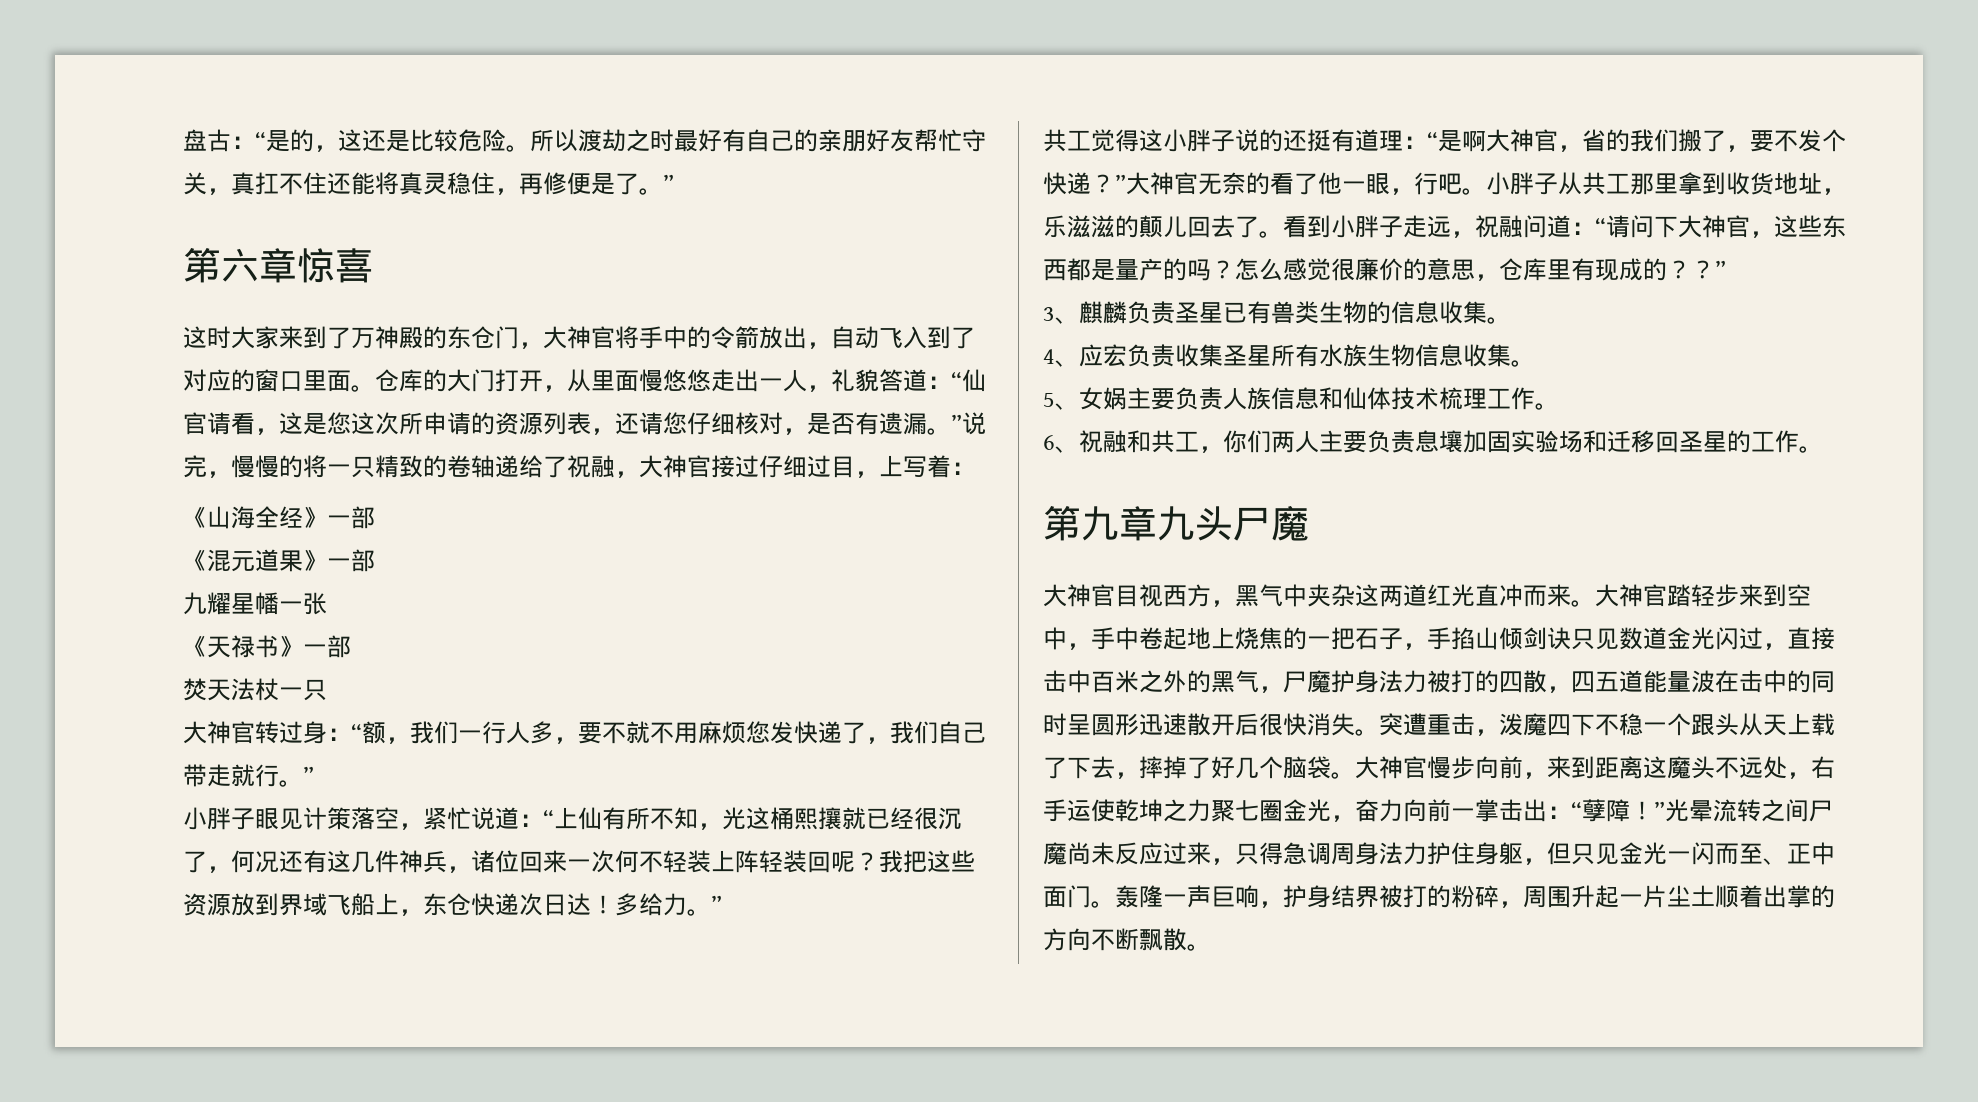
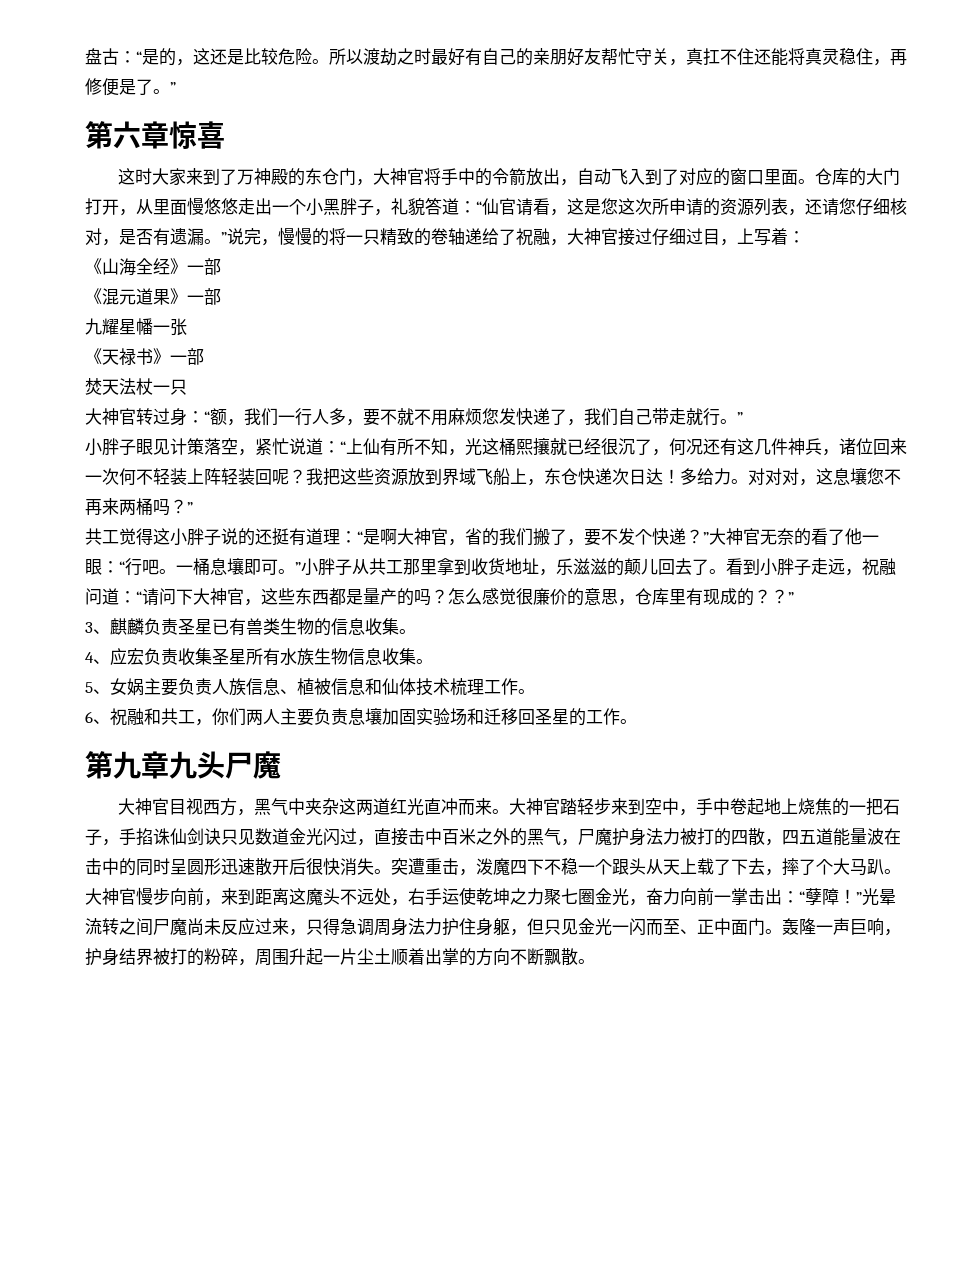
[783,370,807,392] 人 -> [289,198,374,216] 个小黑胖子
(711, 912) none -> [748,468,901,486] [85,498,187,516] 对对对，这息壤您不再来两桶吗？
[1390,172,1486,195] ，行吧。 -> [102,558,301,576] ：“行吧。一桶息壤即可。”
(1319, 398) none -> [280,678,365,695] 、植被信息
[1475,627,1523,650] 山倾 -> [153,828,187,845] 诛仙
[1163,756,1331,779] 掉了好几个脑袋 -> [799,858,884,876] 了个大马趴

